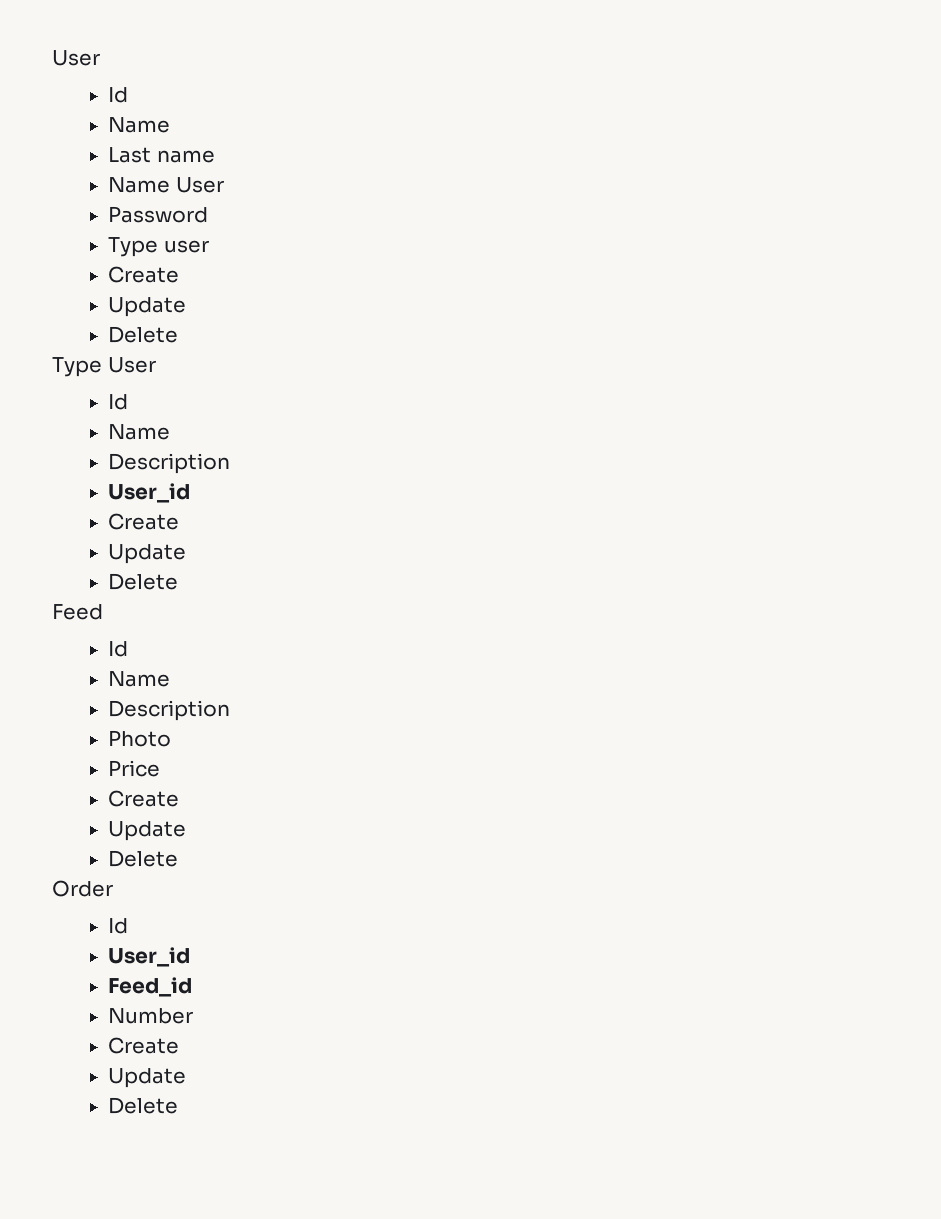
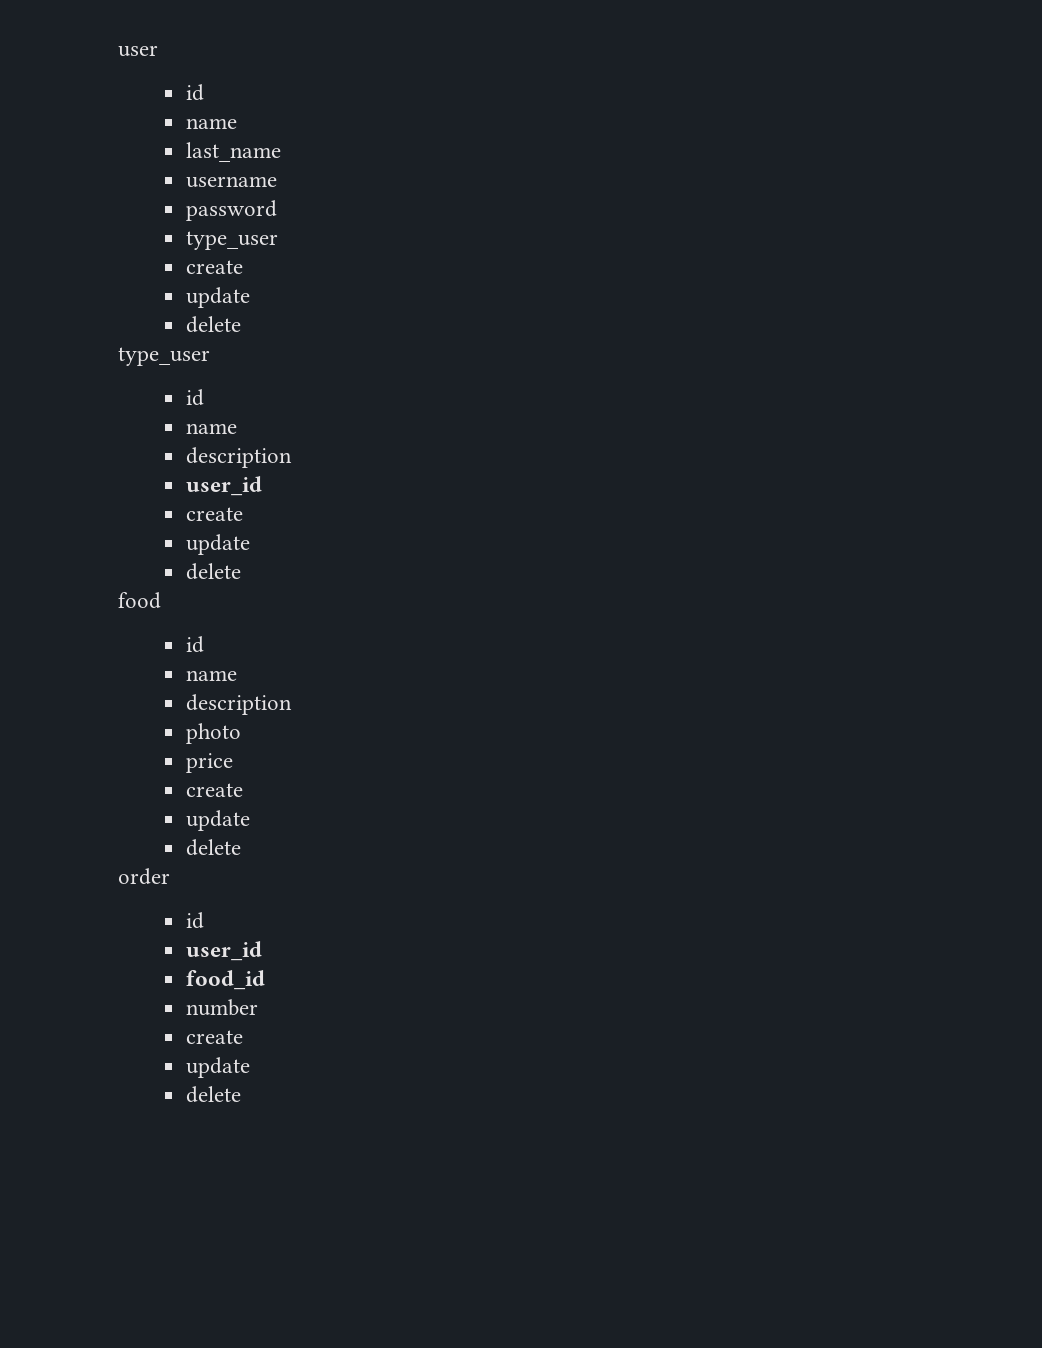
[52,50,100,66] [108,87,129,103] [108,117,171,133] [108,147,215,163] [108,177,224,193] [108,206,209,223] [108,237,209,257] [108,266,180,283] [108,297,187,317] [108,326,179,343] [52,357,156,377] [108,394,129,410] [108,424,171,440] [108,453,231,474] [108,483,191,503] [108,513,180,530] [108,544,187,564] [108,573,179,590] [52,604,103,620] [108,641,129,657] [108,671,171,687] [108,700,231,721] [108,730,172,747] [108,760,161,777] [108,790,180,807] [108,821,187,841] [108,850,179,867] [52,880,113,897] [108,918,129,934] [108,947,191,967] [108,977,193,997] [108,1008,194,1024] [108,1037,180,1054] [108,1068,187,1088] [108,1097,179,1114] User // Id // Name // Last name // Name User // Password // Type user // Create // Update // Delete // Type User // Id // Name // Description // User_id // Create // Update // Delete // Feed // Id // Name // Description // Photo // Price // Create // Update // Delete // Order // Id // User_id // Feed_id // Number // Create // Update // Delete -> [118,45,158,57] [186,84,205,101] [186,118,238,129] [186,142,282,162] [186,176,278,188] [186,200,278,221] [186,231,279,250] [186,260,244,274] [186,287,251,308] [186,316,242,333] [118,347,210,366] [186,389,205,406] [186,423,238,434] [186,447,293,468] [186,476,263,496] [186,507,244,521] [186,534,251,555] [186,563,242,580] [118,592,161,609] [186,636,205,653] [186,670,238,681] [186,694,293,715] [186,723,242,744] [186,753,234,773] [186,783,244,797] [186,810,251,831] [186,839,242,856] [118,868,170,885] [186,912,205,929] [186,941,263,961] [186,970,266,990] [186,999,259,1016] [186,1030,244,1044] [186,1057,251,1078] [186,1086,242,1103] user // id // name // last_name // username // password // type_user // create // update // delete // type_user // id // name // description // user_id // create // update // delete // food // id // name // description // photo // price // create // update // delete // order // id // user_id // food_id // number // create // update // delete

